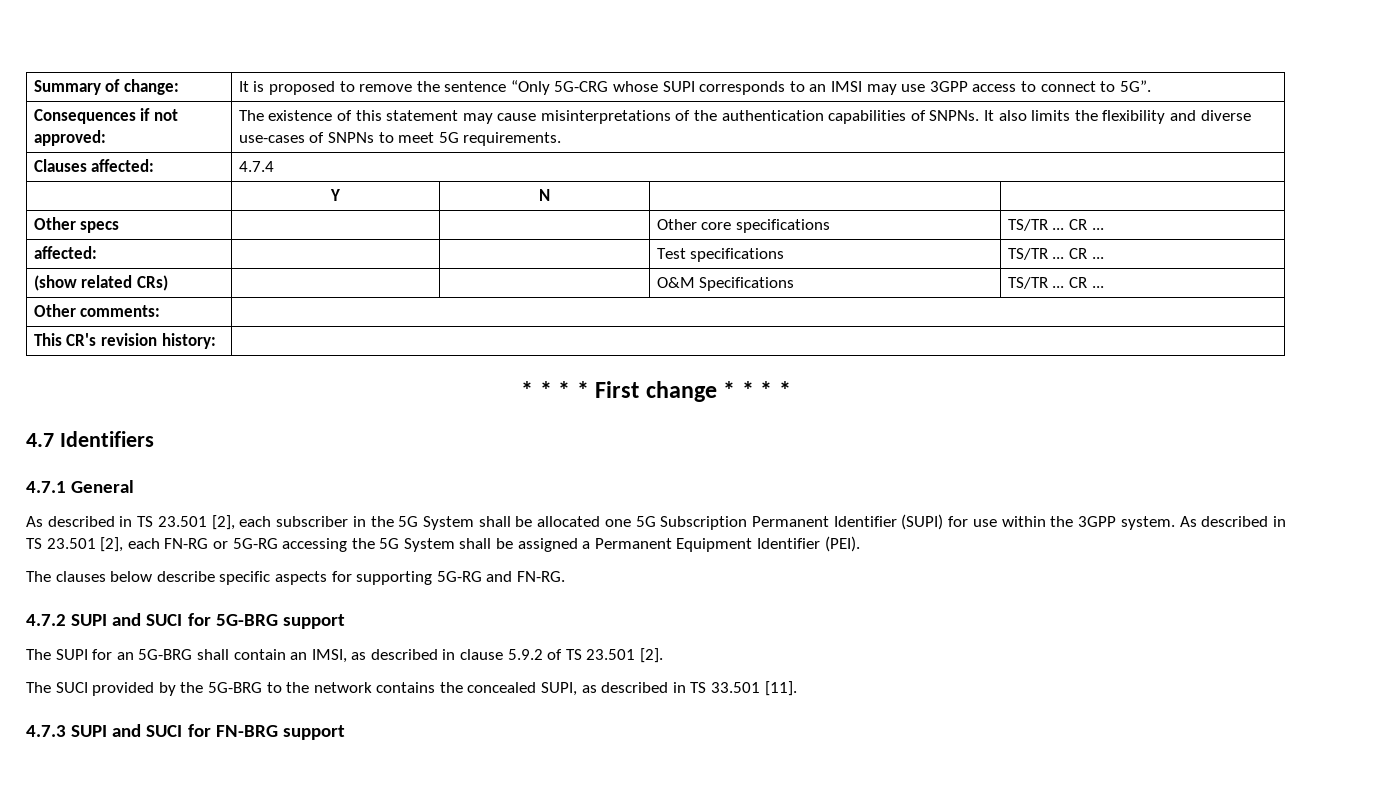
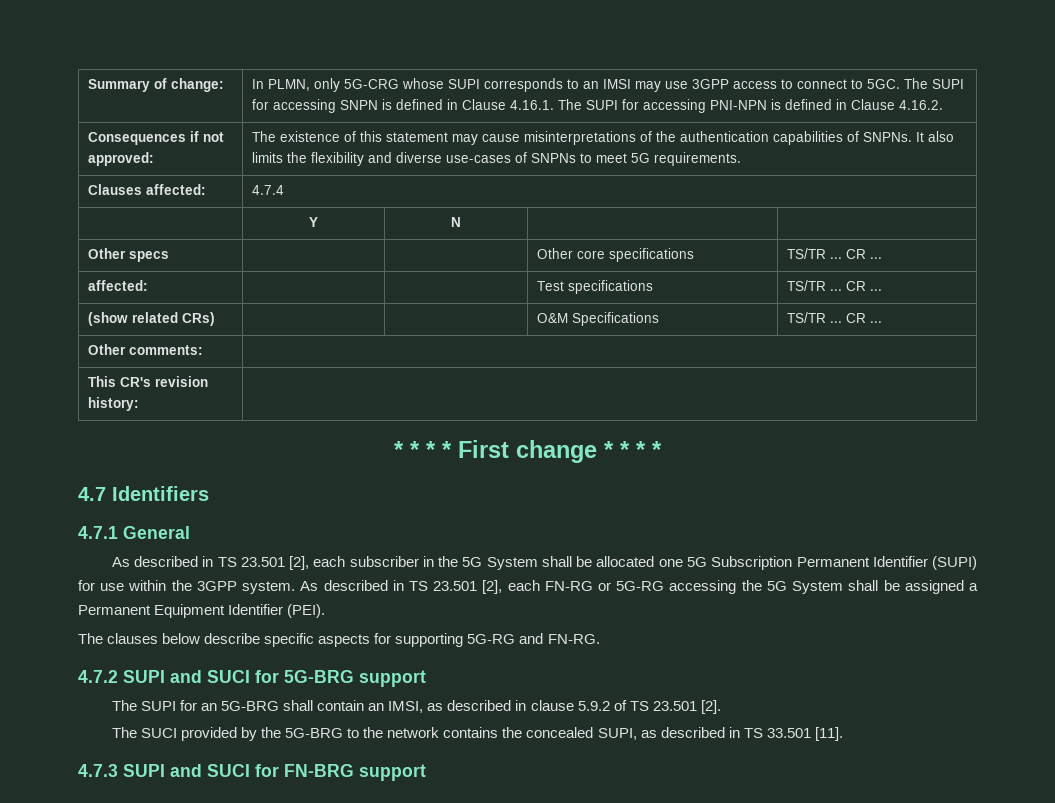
[238,80,550,95] It is proposed to remove the sentence “Only -> [252,78,341,92] In PLMN, only
[1119,80,1151,92] 5G”. -> [867,78,965,89] [252,99,944,113] 5GC. The SUPI for accessing SNPN is defined in Clause 4.16.1. The SUPI for accessing PNI-NPN is defined in Clause 4.16.2.

